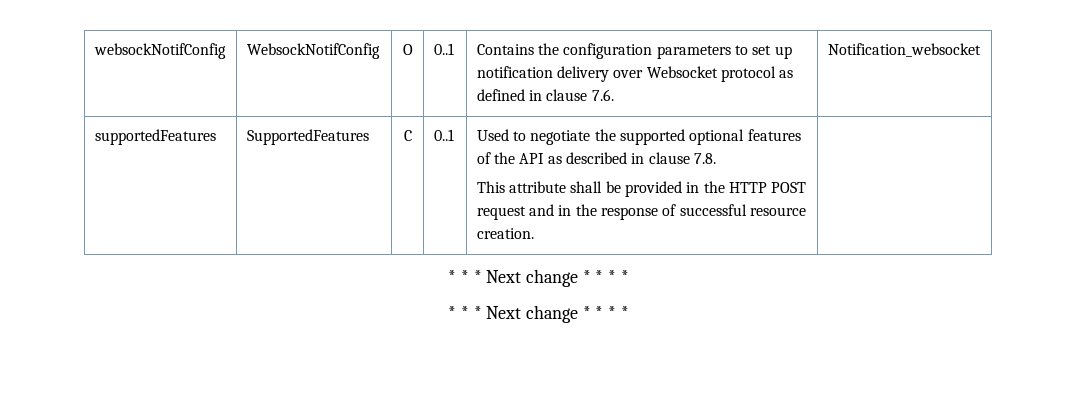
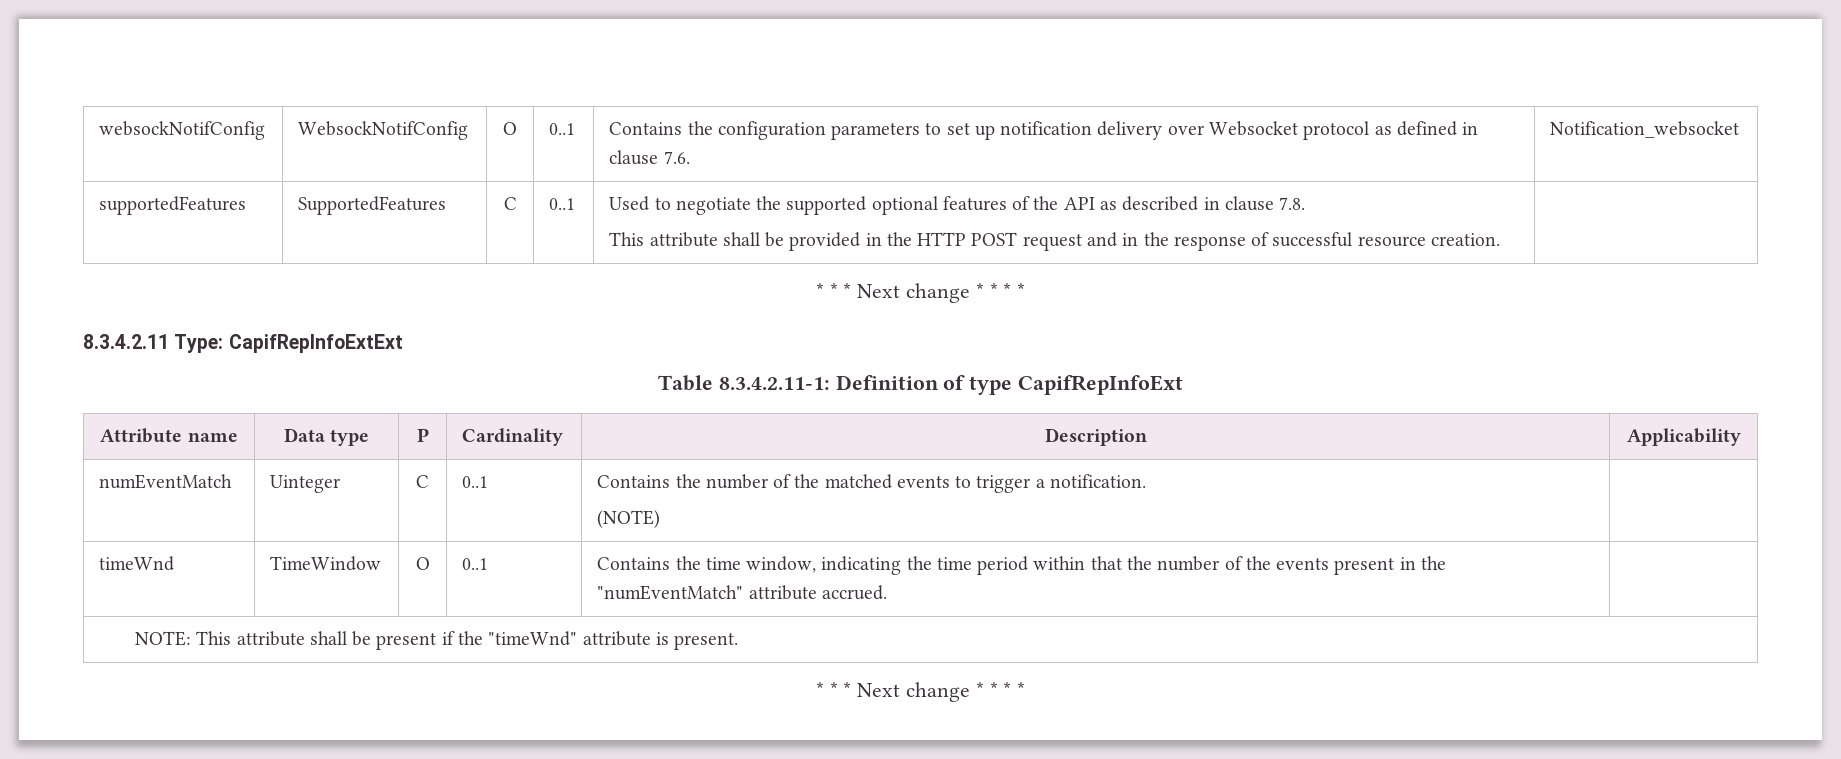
(629, 276) none -> [83,334,403,353] [657,375,1184,395] [100,428,238,443] [283,428,370,446] [416,428,429,442] [462,428,564,446] [1044,428,1147,446] [1626,428,1741,446] [99,474,233,489] [270,475,341,493] [416,475,429,488] [462,476,489,488] [597,474,1146,493] [597,510,661,528] [99,556,175,571] [270,556,382,571] [415,557,430,570] [462,558,489,570] [597,556,1446,575] [597,585,887,600] [135,631,739,650] // 8.3.4.2.11 Type: CapifRepInfoExtExt // Table 8.3.4.2.11-1: Definition of type CapifRepInfoExt // Attribute name | Data type | P | Cardinality | Description | Applicability // numEventMatch | Uinteger | C | 0..1 | Contains the number of the matched events to trigger a notification. // (NOTE) | // timeWnd | TimeWindow | O | 0..1 | Contains the time window, indicating the time period within that the number of the events present in the "numEventMatch" attribute accrued. | // NOTE: This attribute shall be present if the "timeWnd" attribute is present.

